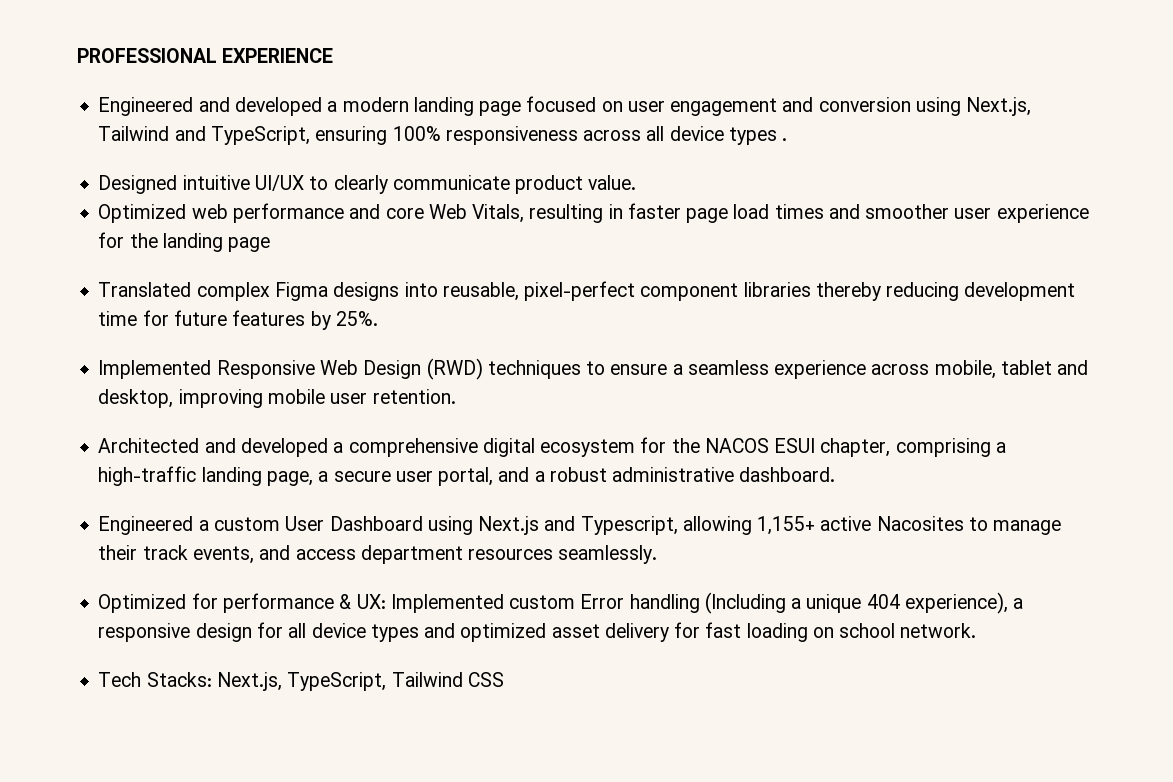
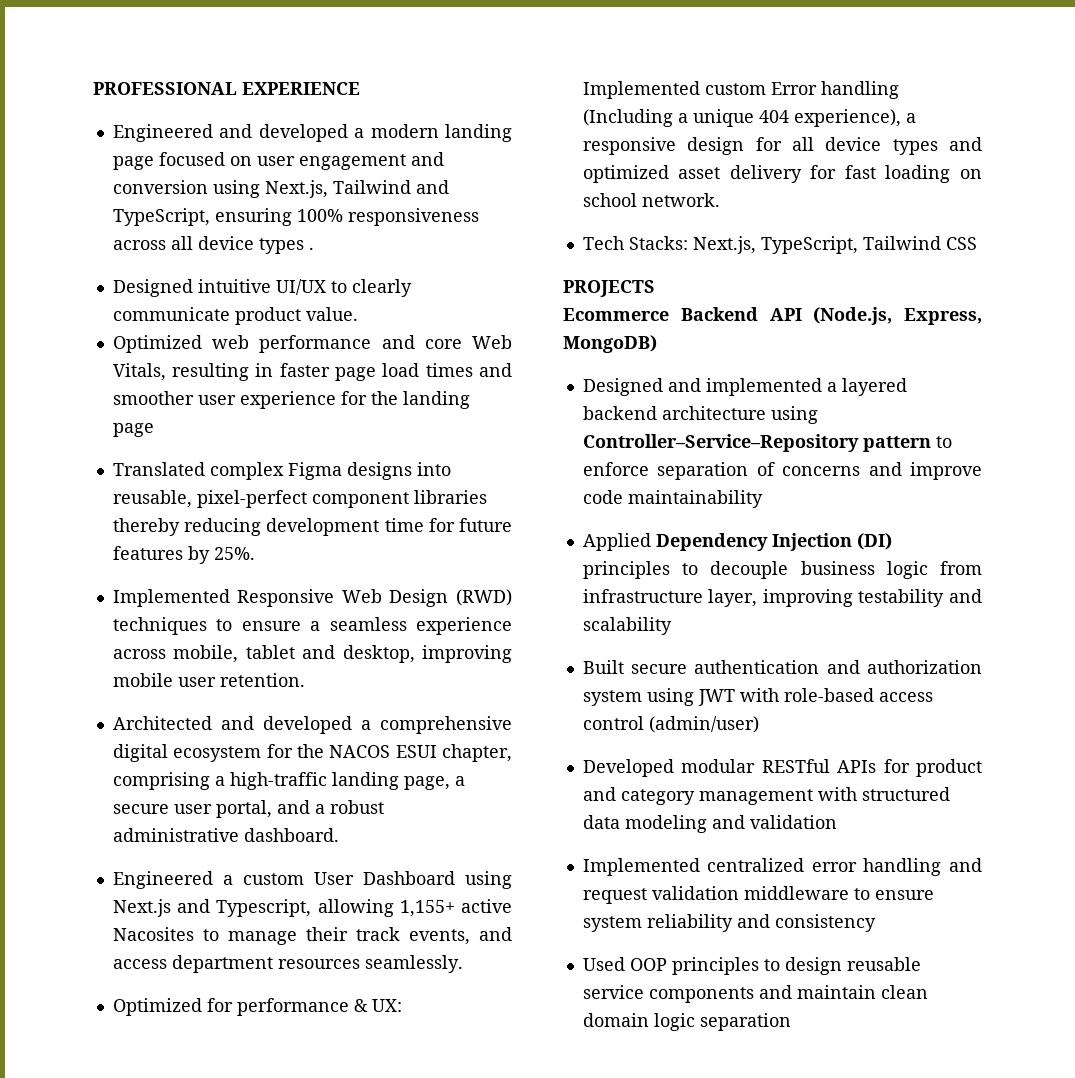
(504, 679) none -> [563,280,655,297] [563,307,982,325] [563,335,657,353] [582,378,907,396] [582,406,818,424] [582,434,952,452] [582,462,982,480] [582,490,763,508] [582,533,892,551] [582,561,982,579] [582,589,982,607] [582,617,672,635] [582,660,982,674] [582,688,933,706] [582,716,759,733] [582,759,982,777] [582,787,950,805] [582,815,837,833] [582,858,982,876] [582,886,934,904] [582,914,876,932] [582,957,921,975] [582,985,928,1003] [582,1013,791,1031] // PROJECTS // Ecommerce Backend API (Node.js, Express, MongoDB) // Designed and implemented a layered backend architecture using Controller–Service–Repository pattern to enforce separation of concerns and improve code maintainability // Applied Dependency Injection (DI) principles to decouple business logic from infrastructure layer, improving testability and scalability // Built secure authentication and authorization system using JWT with role-based access control (admin/user) // Developed modular RESTful APIs for product and category management with structured data modeling and validation // Implemented centralized error handling and request validation middleware to ensure system reliability and consistency // Used OOP principles to design reusable service components and maintain clean domain logic separation

